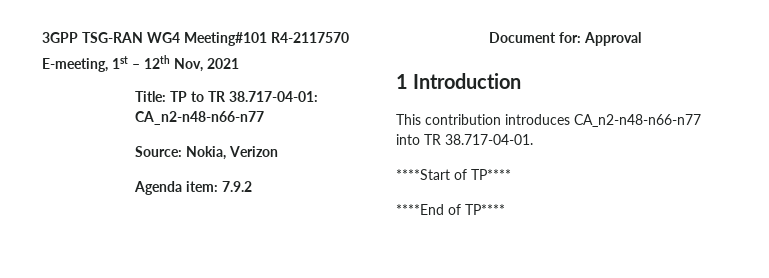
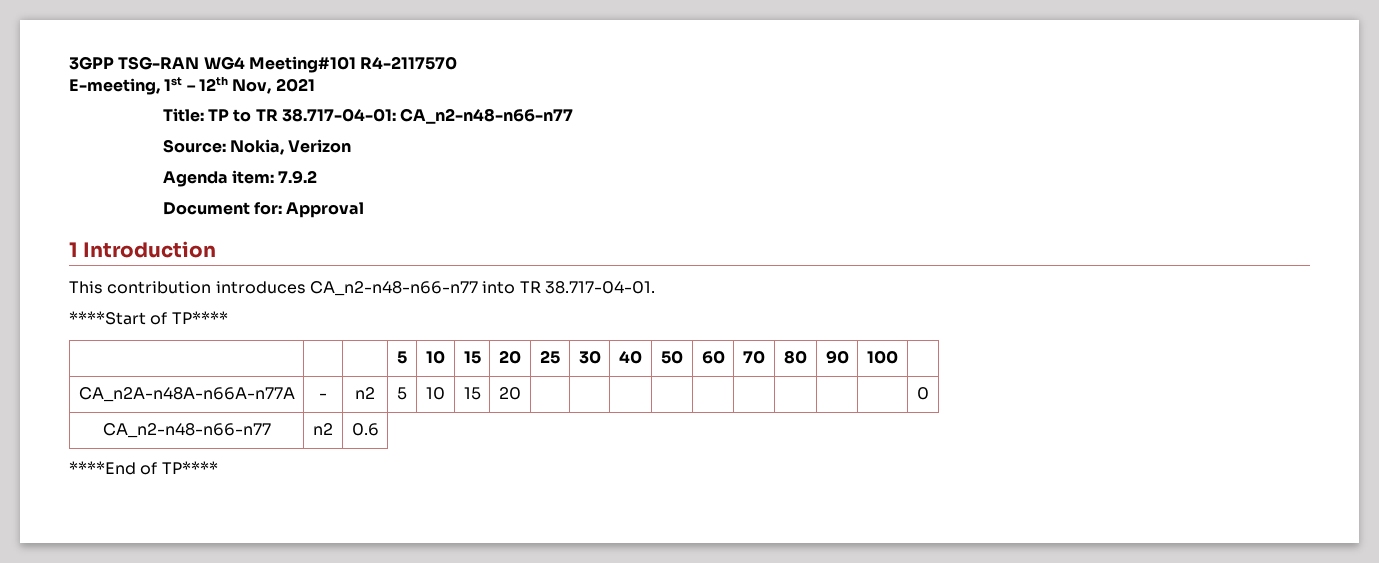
(511, 174) none -> [397,351,407,364] [426,350,445,364] [463,351,481,364] [499,350,521,364] [540,350,560,364] [578,350,601,364] [619,350,642,364] [661,350,683,364] [701,350,725,364] [743,350,765,364] [784,350,807,364] [825,350,849,364] [867,350,898,364] [78,387,295,402] [319,393,327,399] [355,387,375,399] [397,387,407,400] [426,387,445,400] [463,387,481,400] [499,387,521,400] [917,387,929,400] [102,423,271,438] [313,423,333,435] [351,423,379,436] // | | | 5 | 10 | 15 | 20 | 25 | 30 | 40 | 50 | 60 | 70 | 80 | 90 | 100 | // CA_n2A-n48A-n66A-n77A | - | n2 | 5 | 10 | 15 | 20 | | | | | | | | | | 0 // CA_n2-n48-n66-n77 | n2 | 0.6

